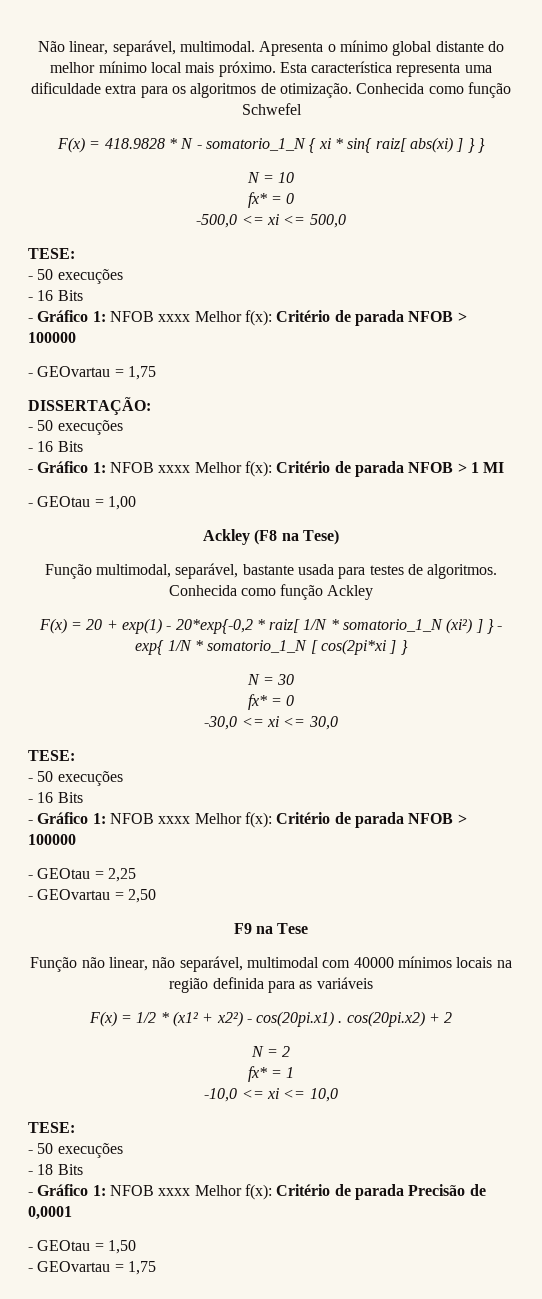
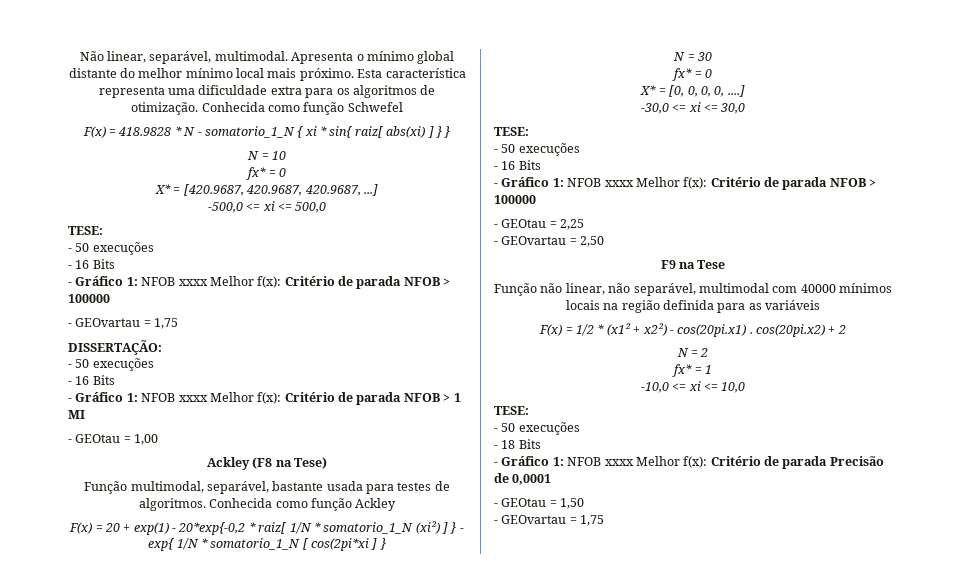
(295, 198) none -> [155,184,378,196] // X* = [420.9687, 420.9687, 420.9687, ...]
(295, 700) none -> [640,85,745,97] // X* = [0, 0, 0, 0, ....]

